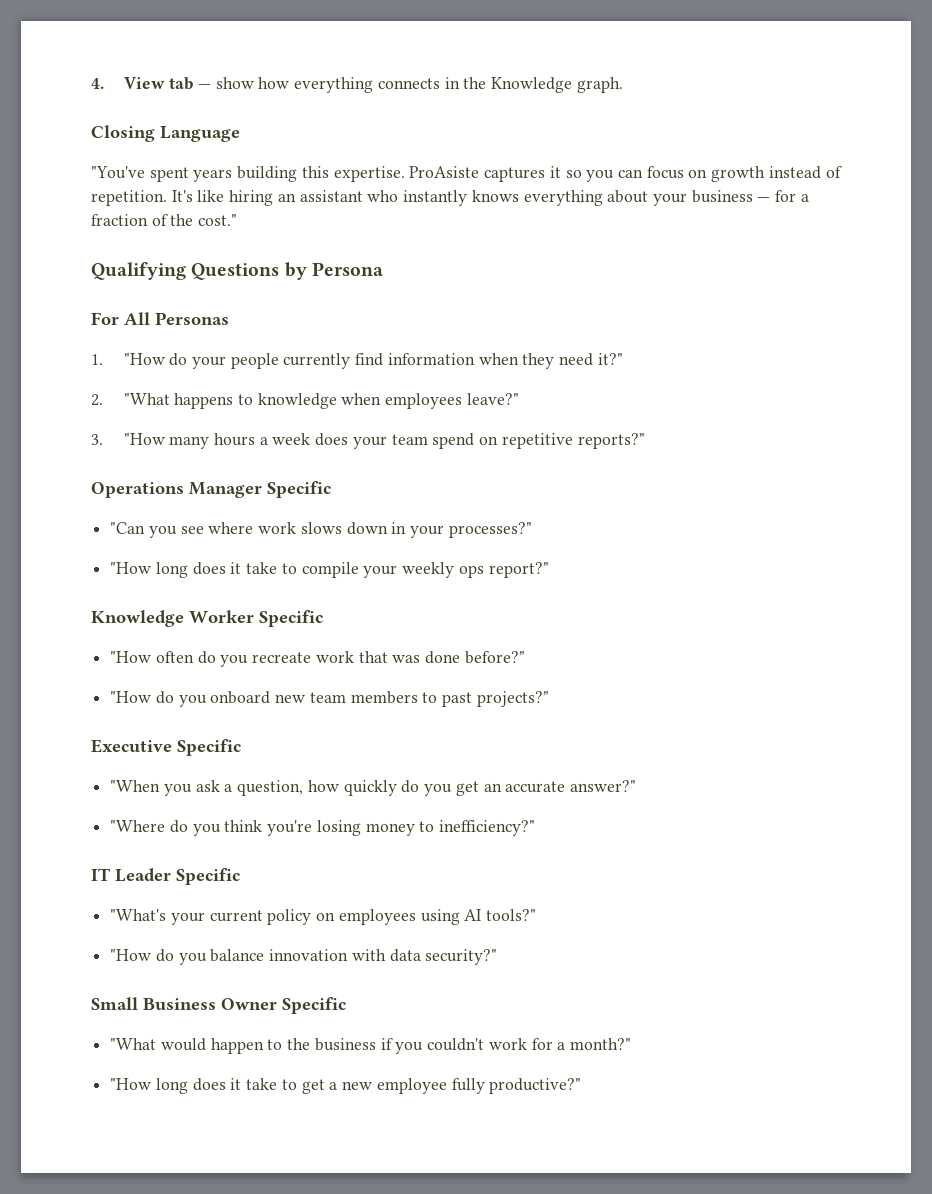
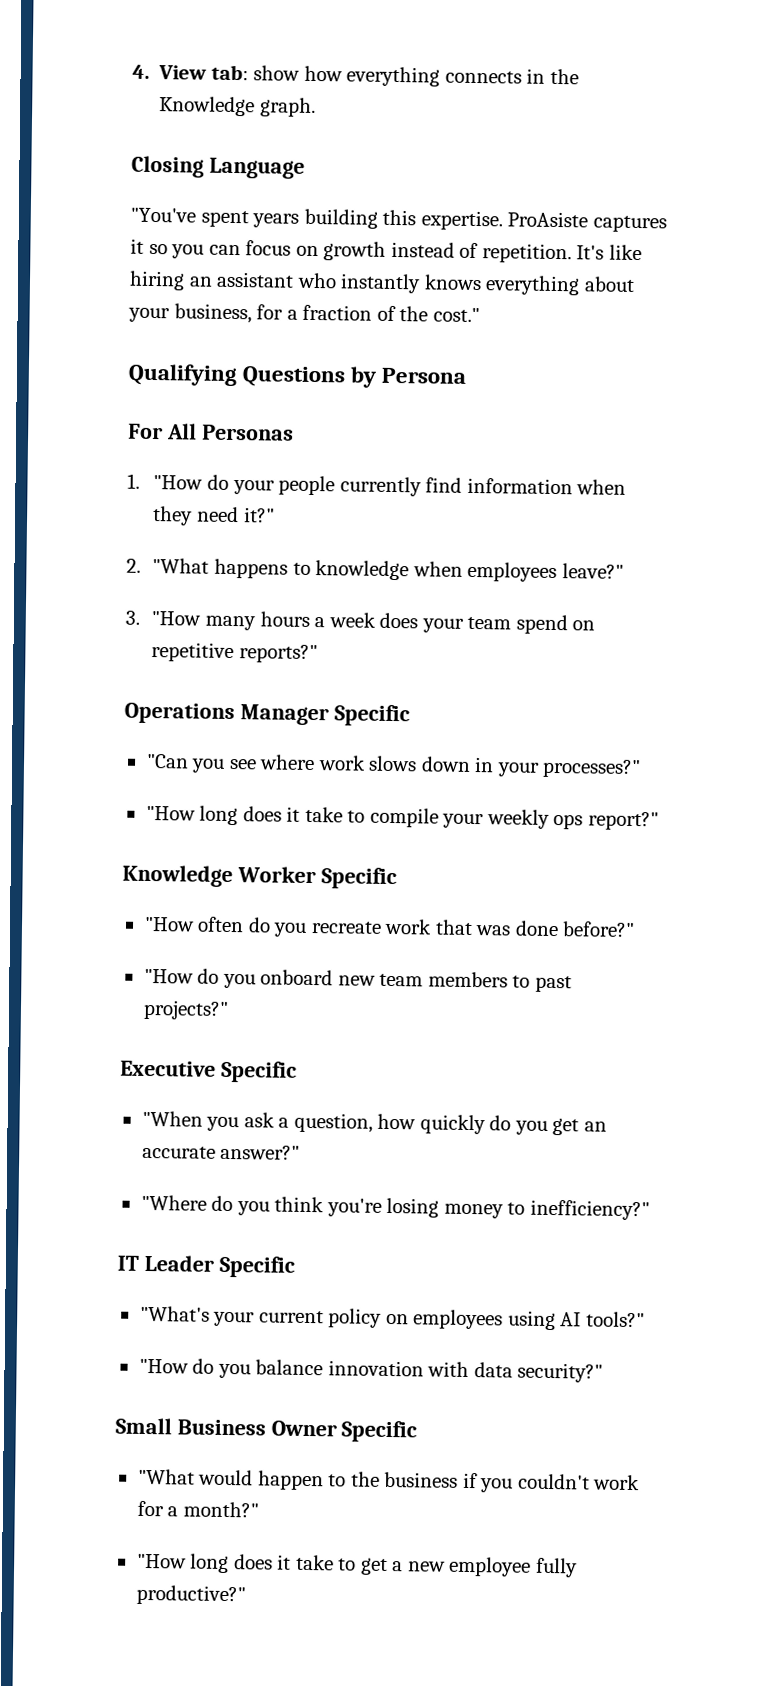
[169,77,211,90] tab — -> [210,64,249,81] tab:
[691,190,771,203] business — -> [173,303,252,324] business,

